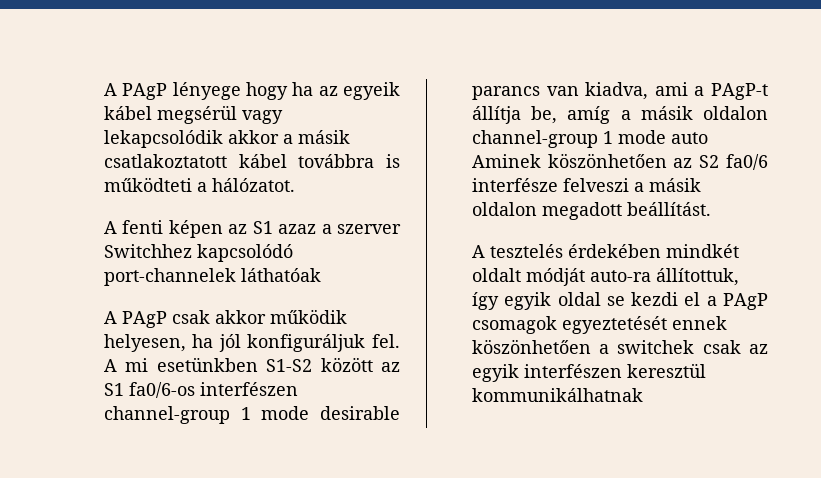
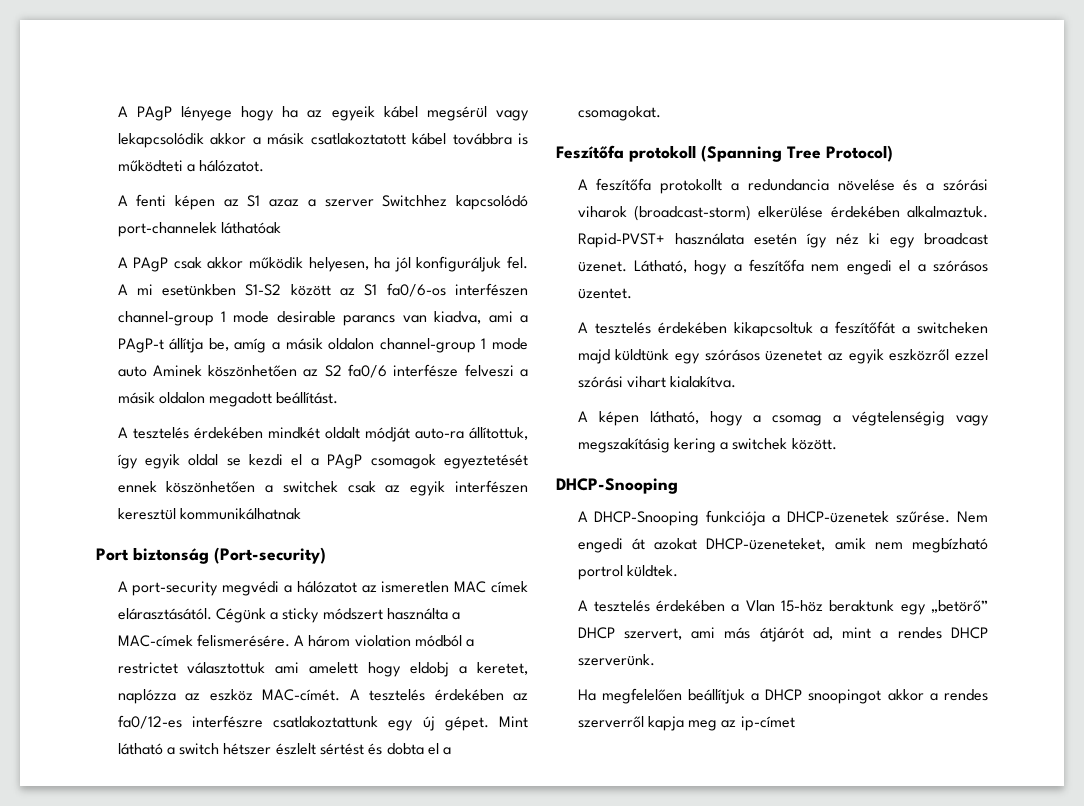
(643, 395) none -> [96,547,326,564] [117,581,528,596] [117,608,461,623] [117,634,475,647] [117,662,528,677] [117,689,528,704] [117,715,529,731] [117,743,452,755] [577,106,661,121] [556,145,893,162] [577,178,988,194] [577,205,988,221] [577,233,988,248] [577,259,988,275] [577,288,632,299] [577,321,989,337] [577,349,988,364] [577,376,737,388] [577,411,989,426] [577,438,837,453] [556,478,678,494] [577,510,988,526] [577,538,989,553] [577,565,678,580] [577,600,988,615] [577,627,988,642] [577,654,655,666] [577,688,988,704] [577,716,795,731] // Port biztonság (Port-security) // A port-security megvédi a hálózatot az ismeretlen MAC címek elárasztásától. Cégünk a sticky módszert használta a MAC-címek felismerésére. A három violation módból a restrictet választottuk ami amelett hogy eldobj a keretet, naplózza az eszköz MAC-címét. A tesztelés érdekében az fa0/12-es interfészre csatlakoztattunk egy új gépet. Mint látható a switch hétszer észlelt sértést és dobta el a csomagokat. // Feszítőfa protokoll (Spanning Tree Protocol) // A feszítőfa protokollt a redundancia növelése és a szórási viharok (broadcast-storm) elkerülése érdekében alkalmaztuk. Rapid-PVST+ használata esetén így néz ki egy broadcast üzenet. Látható, hogy a feszítőfa nem engedi el a szórásos üzentet. // A tesztelés érdekében kikapcsoltuk a feszítőfát a switcheken majd küldtünk egy szórásos üzenetet az egyik eszközről ezzel szórási vihart kialakítva. // A képen látható, hogy a csomag a végtelenségig vagy megszakításig kering a switchek között. // DHCP-Snooping // A DHCP-Snooping funkciója a DHCP-üzenetek szűrése. Nem engedi át azokat DHCP-üzeneteket, amik nem megbízható portrol küldtek. // A tesztelés érdekében a Vlan 15-höz beraktunk egy „betörő” DHCP szervert, ami más átjárót ad, mint a rendes DHCP szerverünk. // Ha megfelelően beállítjuk a DHCP snoopingot akkor a rendes szerverről kapja meg az ip-címet

